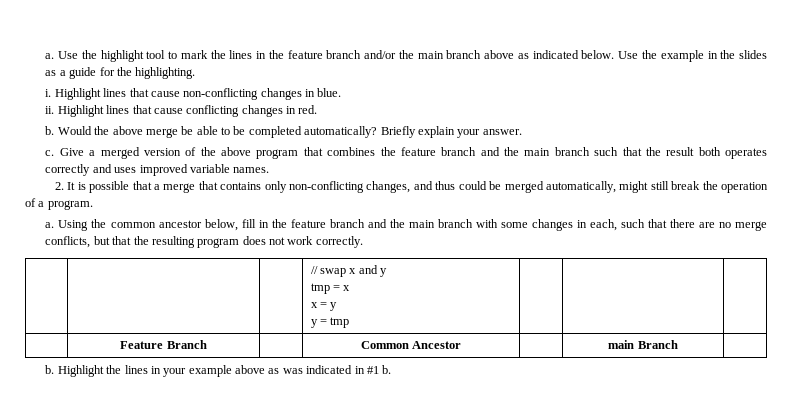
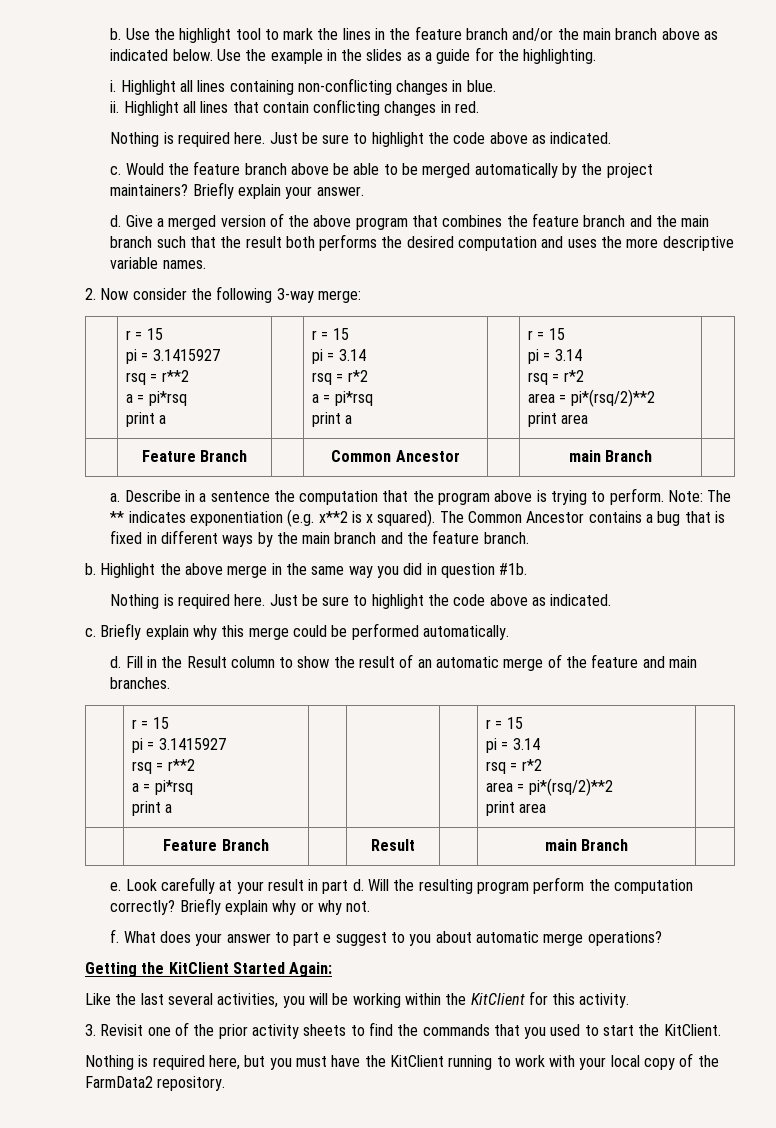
[45,53,55,59] a. -> [110,28,122,40] b.
[103,88,180,97] lines that cause -> [179,80,294,95] all lines containing
[106,105,183,114] lines that cause -> [182,101,309,113] all lines that contain
[45,126,378,138] b. Would the above merge be able to be completed automatically? -> [110,132,612,147] [110,161,653,178] [110,184,189,196] Nothing is required here. Just be sure to highlight the code above as indicated. // c. Would the feature branch above be able to be merged automatically by the project maintainers?
[45,150,55,156] c. -> [110,215,122,227] d.
[724,148,767,159] [45,164,270,176] [54,181,769,193] [25,198,93,210] [45,219,768,231] [45,236,363,248] [310,265,388,277] [310,283,351,294] [310,302,338,311] [310,317,350,328] operates correctly and uses improved variable names. // 2. It is possible that a merge that contains only non-conflicting changes, and thus could be merged automatically, might still break the operation of a program. // a. Using the common ancestor below, fill in the feature branch and the main branch with some changes in each, such that there are no merge conflicts, but that the resulting program does not work correctly. // | | | // swap x and y // tmp = x // x = y // y = tmp | | -> [319,234,734,251] [110,257,206,269] [85,286,361,303] [126,328,163,340] [126,349,220,364] [126,370,189,385] [126,391,187,406] [126,412,167,427] [312,328,349,340] [312,349,366,364] [312,370,368,385] [312,391,373,406] [312,412,353,427] [528,328,565,340] [528,349,582,364] [528,370,584,385] [528,389,655,407] [528,412,589,427] performs the desired computation and uses the more descriptive variable names. // 2. Now consider the following 3-way merge: // | r = 15 // pi = 3.1415927 // rsq = r**2 // a = pi*rsq // print a | | r = 15 // pi = 3.14 // rsq = r*2 // a = pi*rsq // print a | | r = 15 // pi = 3.14 // rsq = r*2 // area = pi*(rsq/2)**2 // print area
[45,365,392,377] b. Highlight the lines in your example above as was indicated in #1 b. -> [110,488,732,505] [110,509,726,527] [110,530,529,547] [85,563,528,578] [110,594,612,609] [85,623,509,640] [110,654,697,671] [110,677,171,689] [132,717,169,729] [132,738,226,753] [132,759,195,774] [132,780,193,795] [132,801,173,816] [486,717,523,729] [486,738,540,753] [486,759,542,774] [486,778,613,796] [486,801,547,816] [163,839,269,851] [371,839,415,851] [544,839,629,851] [110,877,694,894] [110,898,371,915] [110,929,662,946] [85,962,333,977] [85,991,630,1008] [85,1022,721,1039] [85,1053,719,1070] [85,1076,226,1091] a. Describe in a sentence the computation that the program above is trying to perform. Note: The ** indicates exponentiation (e.g. x**2 is x squared). The Common Ancestor contains a bug that is fixed in different ways by the main branch and the feature branch. // b. Highlight the above merge in the same way you did in question #1b. // Nothing is required here. Just be sure to highlight the code above as indicated. // c. Briefly explain why this merge could be performed automatically. // d. Fill in the Result column to show the result of an automatic merge of the feature and main branches. // | r = 15 // pi = 3.1415927 // rsq = r**2 // a = pi*rsq // print a | | | | r = 15 // pi = 3.14 // rsq = r*2 // area = pi*(rsq/2)**2 // print area | // | Feature Branch | | Result | | main Branch | // e. Look carefully at your result in part d. Will the resulting program perform the computation correctly? Briefly explain why or why not. // f. What does your answer to part e suggest to you about automatic merge operations? // Getting the KitClient Started Again: // Like the last several activities, you will be working within the KitClient for this activity. // 3. Revisit one of the prior activity sheets to find the commands that you used to start the KitClient. // Nothing is required here, but you must have the KitClient running to work with your local copy of the FarmData2 repository.

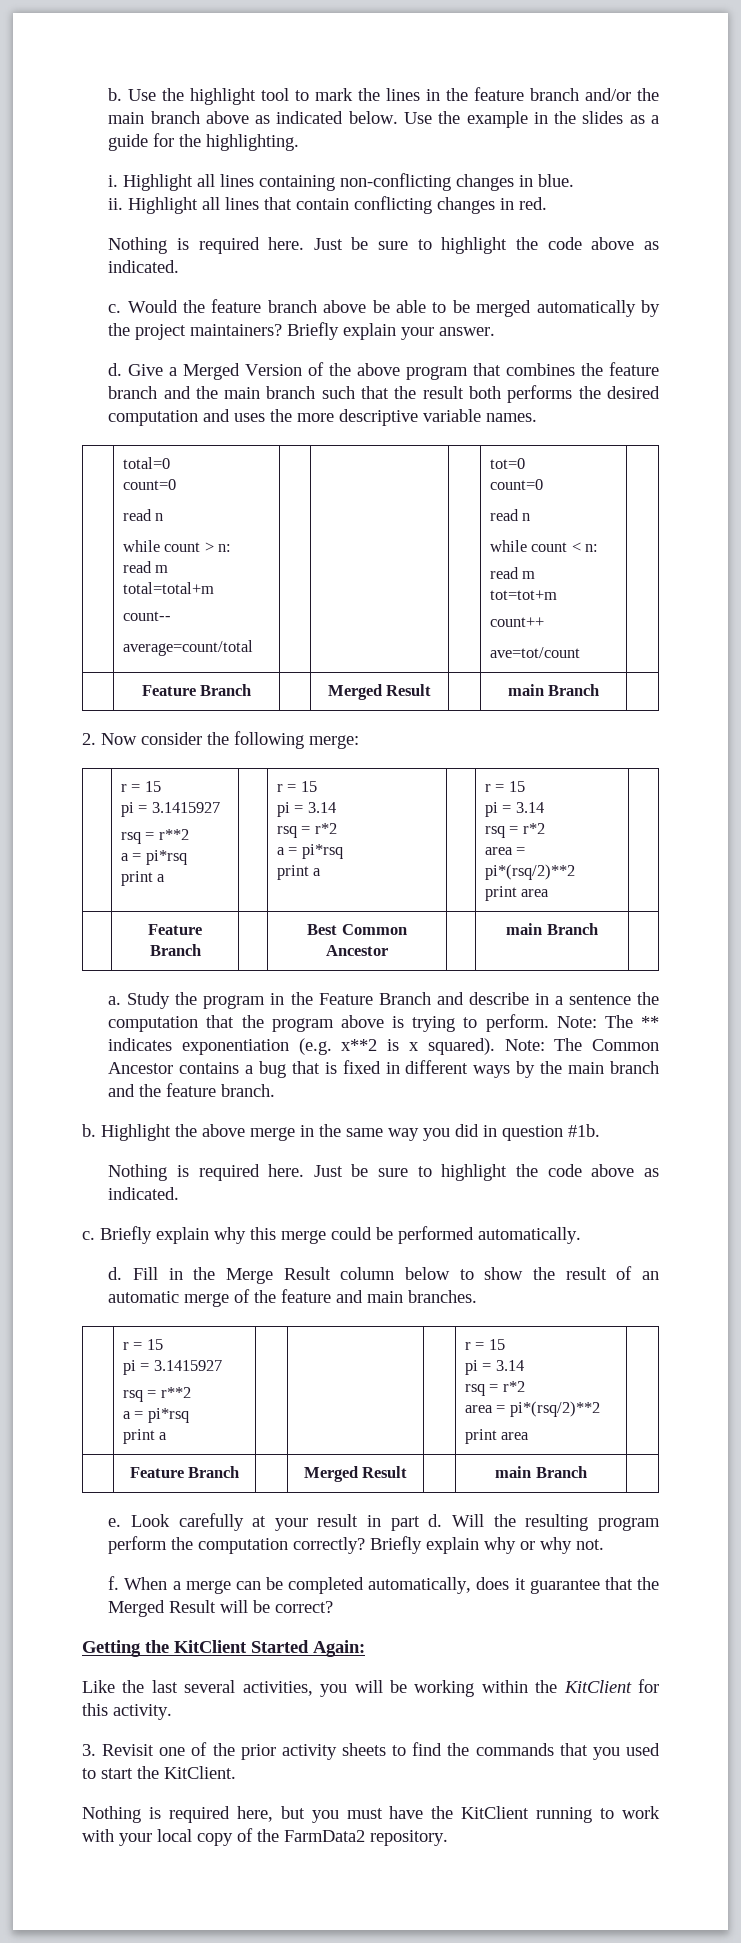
[168,215,266,230] merged version -> [183,363,303,380] Merged Version
(206, 264) none -> [122,457,170,469] [122,479,176,490] [122,509,164,521] [122,540,232,552] [122,561,169,573] [122,582,214,594] [122,611,171,621] [122,640,253,656] [489,458,525,469] [489,479,543,490] [489,509,531,521] [489,540,599,552] [489,567,536,579] [489,590,557,600] [489,617,544,627] [489,647,580,658] [141,684,252,696] [327,684,432,700] [507,684,600,696] // | total=0 // count=0 // read n // while count > n: // read m // total=total+m // count-- // average=count/total | | | | tot=0 // count=0 // read n // while count < n: // read m // tot=tot+m // count++ // ave=tot/count | // | Feature Branch | | Merged Result | | main Branch |
[276,288,314,303] 3-way -> (304, 740) none
(248, 456) none -> [307,924,338,935] Best
[124,490,181,502] Describe -> [127,992,529,1009] Study the program in the Feature Branch and describe
(436, 518) none -> [504,1039,545,1051] Note:
(183, 662) none -> [225,1268,273,1284] Merge
(275, 662) none -> [404,1267,450,1280] below
(269, 845) none -> [303,1466,358,1482] Merged
[123,931,662,946] What does your answer to part e suggest to you about automatic merge operations? -> [124,1577,659,1594] [108,1600,334,1617] When a merge can be completed automatically, does it guarantee that the Merged Result will be correct?

